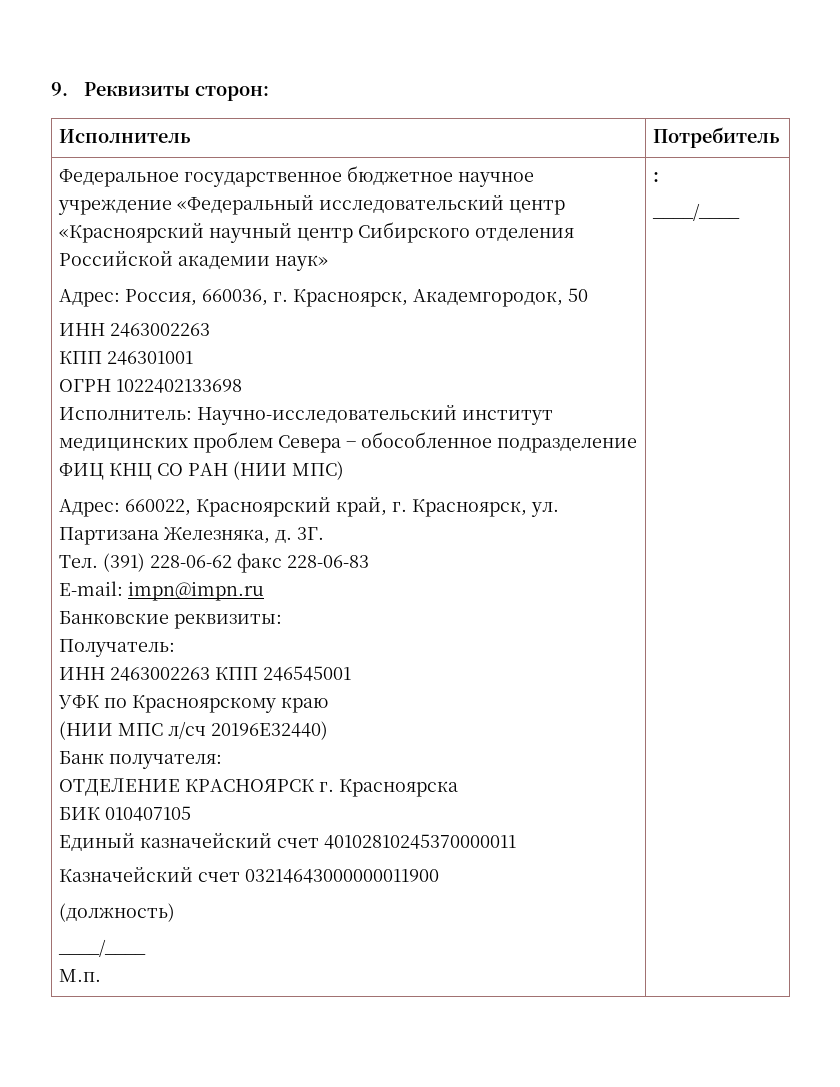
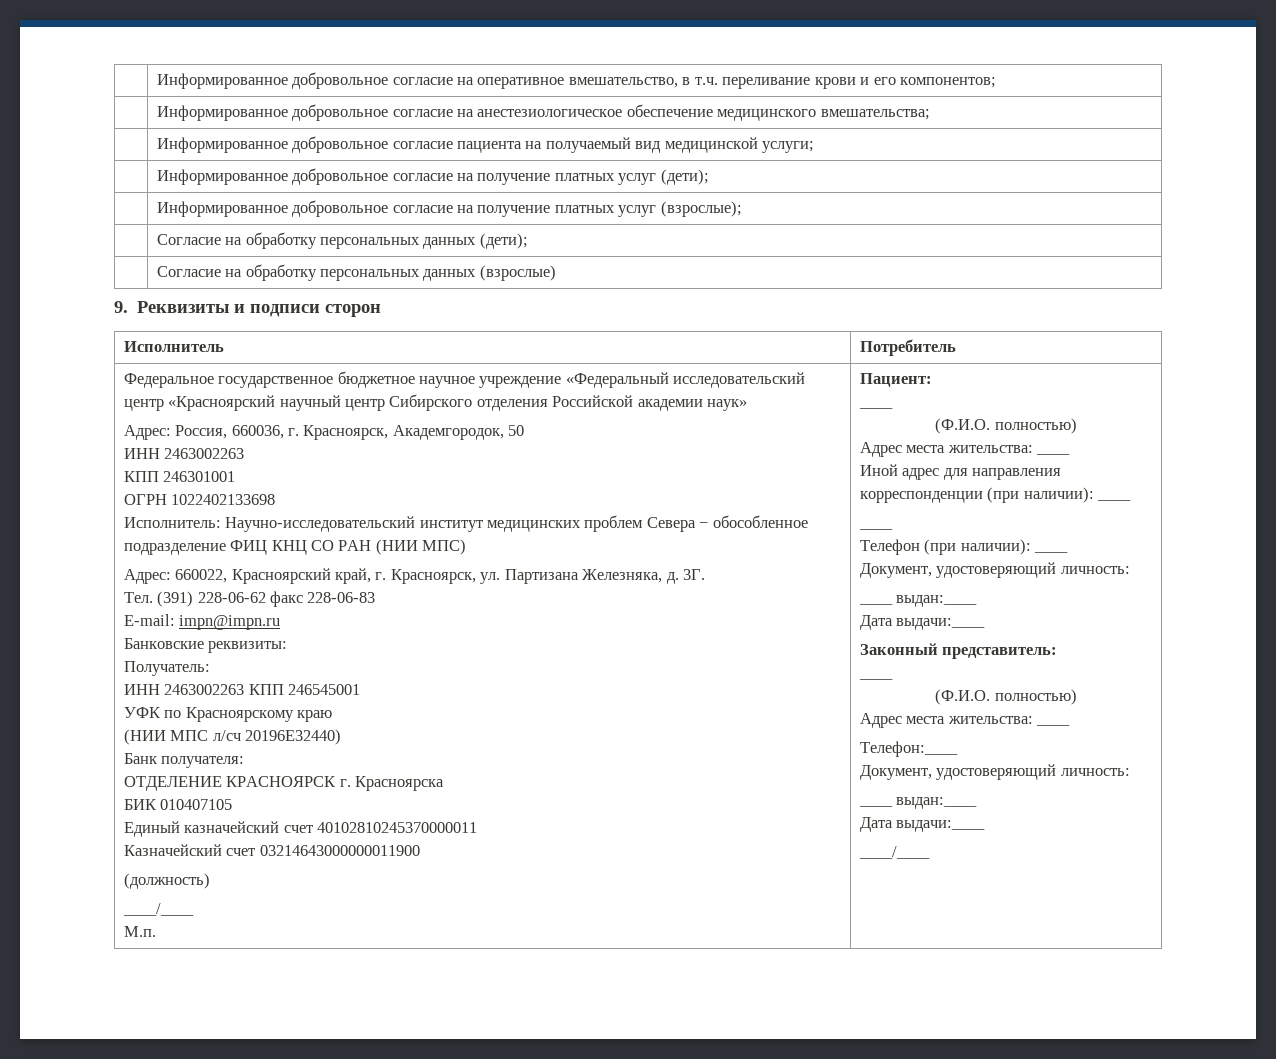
[51,82,270,101] 9. Реквизиты сторон: -> [156,72,997,89] [156,104,930,121] [156,136,815,153] [156,168,709,185] [156,200,742,217] [156,232,528,249] [156,264,556,281] [114,301,382,317] | Информированное добровольное согласие на оперативное вмешательство, в т.ч. переливание крови и его компонентов; // | Информированное добровольное согласие на анестезиологическое обеспечение медицинского вмешательства; // | Информированное добровольное согласие пациента на получаемый вид медицинской услуги; // | Информированное добровольное согласие на получение платных услуг (дети); // | Информированное добровольное согласие на получение платных услуг (взрослые); // | Согласие на обработку персональных данных (дети); // | Согласие на обработку персональных данных (взрослые) // 9. Реквизиты и подписи сторон
[653,172,660,182] : -> [859,373,932,387] [858,407,893,409] [935,418,1077,434] [859,442,1033,457] [1036,453,1071,455] [859,464,1062,480] [859,487,1132,503] [858,528,893,530] [859,539,1069,555] [859,562,1130,578] [858,595,978,607] [859,615,986,630] [859,643,1058,659] [858,678,893,680] [935,689,1077,705] [859,713,1033,728] [1036,724,1071,726] [859,741,958,757] [859,764,1130,780] [858,797,978,809] [859,817,986,832] Пациент: // ____ // (Ф.И.О. полностью) // Адрес места жительства: ____ // Иной адрес для направления корреспонденции (при наличии): ____ // ____ // Телефон (при наличии): ____ // Документ, удостоверяющий личность: // ____ выдан:____ // Дата выдачи:____ // Законный представитель: // ____ // (Ф.И.О. полностью) // Адрес места жительства: ____ // Телефон:____ // Документ, удостоверяющий личность: // ____ выдан:____ // Дата выдачи:____

